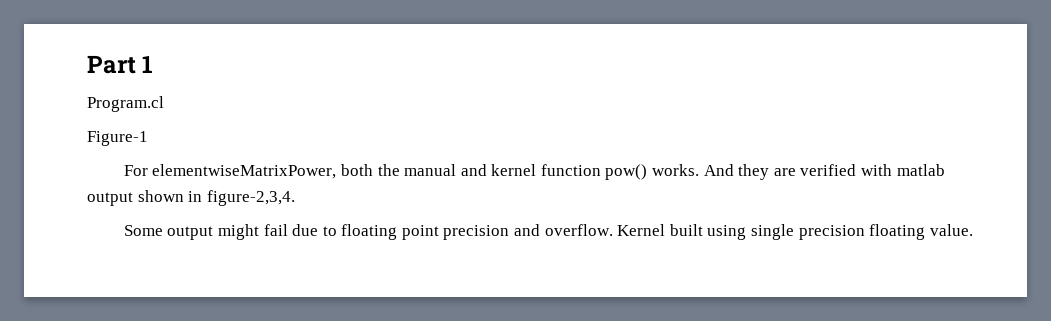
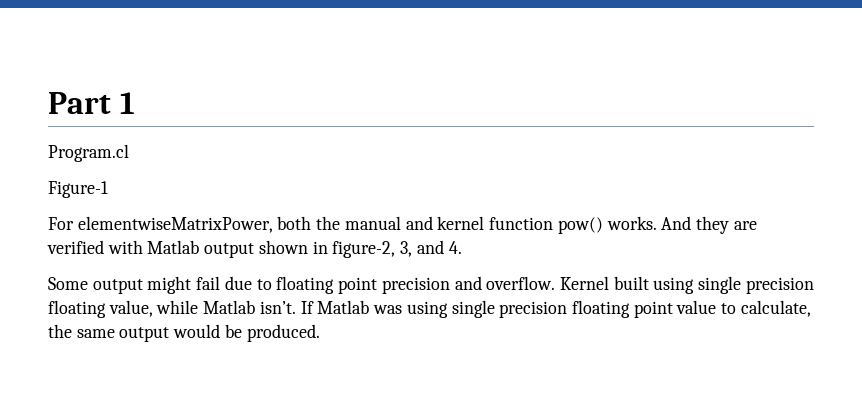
[896,164,945,176] matlab -> [147,240,200,254] Matlab
[206,190,295,206] figure-2,3,4. -> [332,240,462,258] figure-2, 3, and 4.
[929,224,973,236] value. -> [108,300,811,318] [48,324,320,342] value, while Matlab isn’t. If Matlab was using single precision floating point value to calculate, the same output would be produced.

